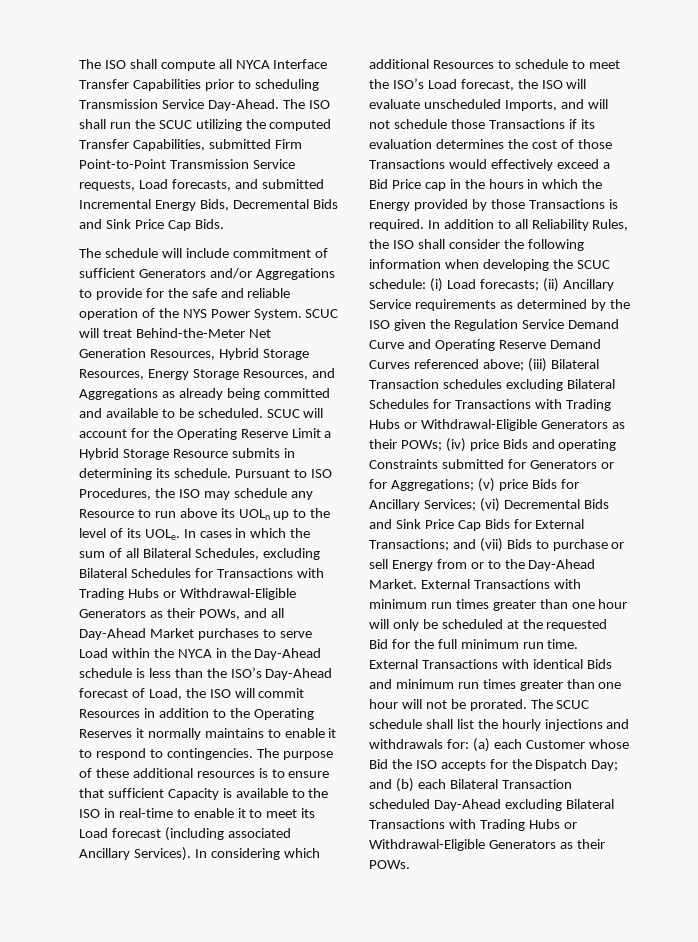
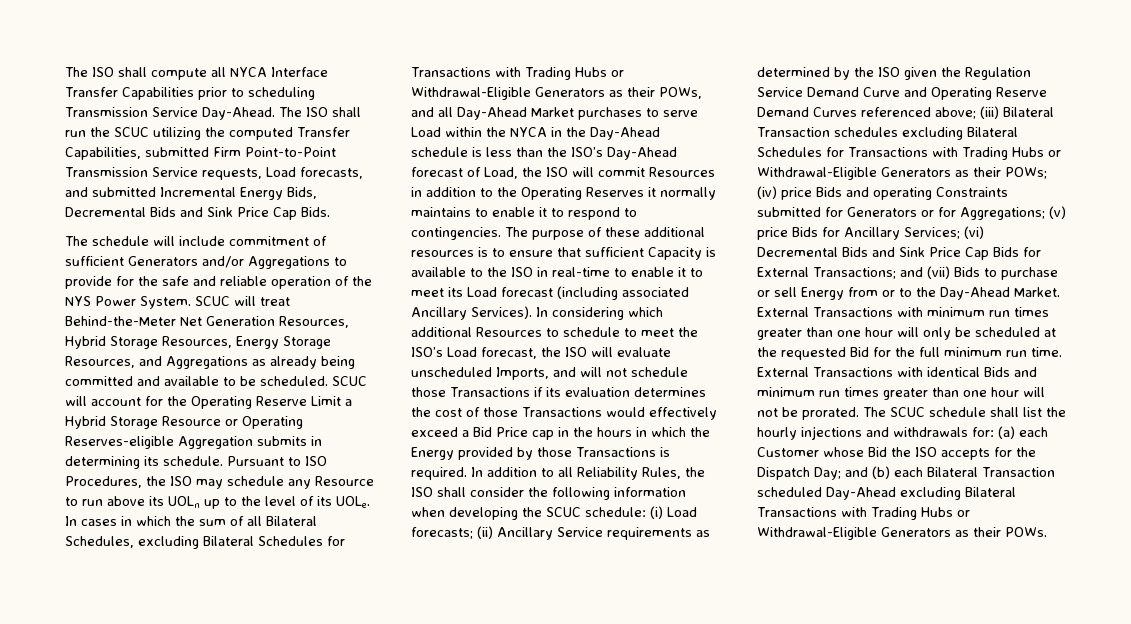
(228, 453) none -> [225,416,303,429] [65,436,253,449] or Operating Reserves-eligible Aggregation

